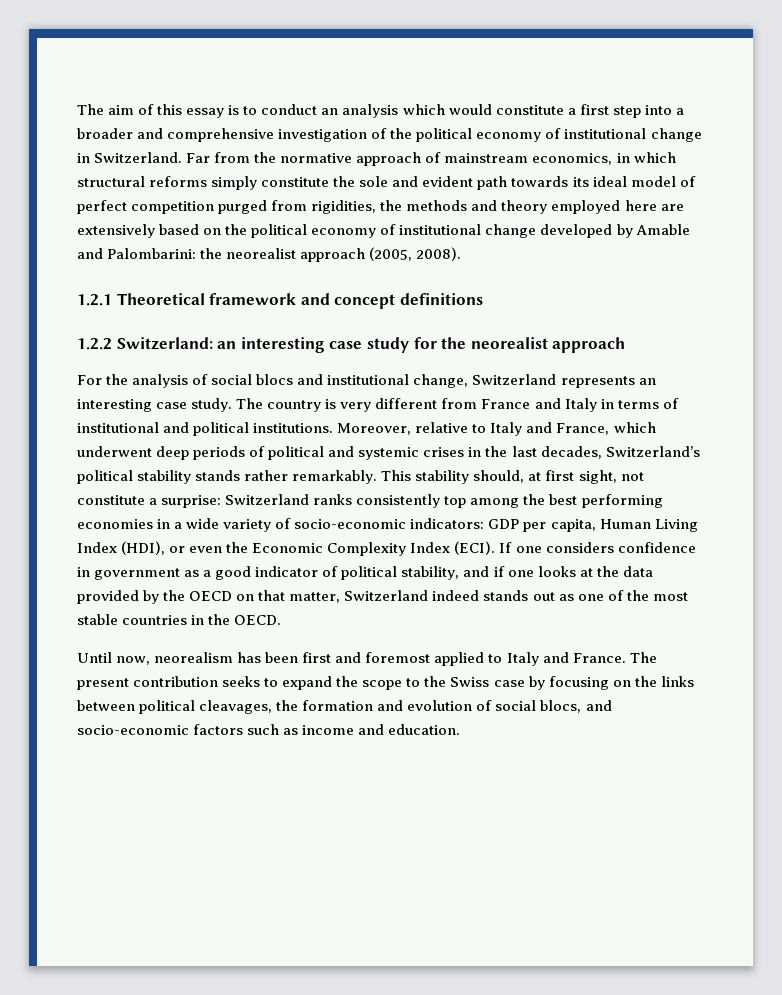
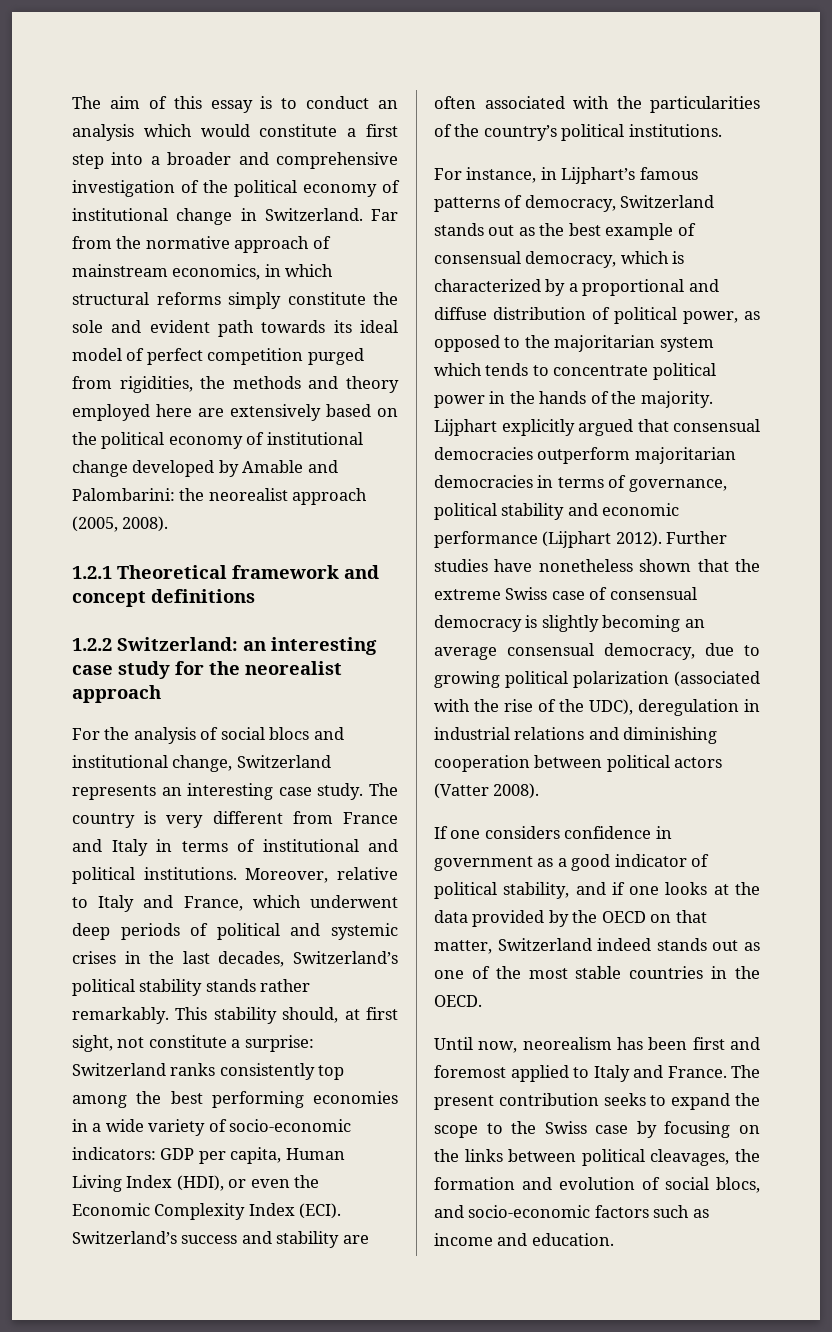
(496, 548) none -> [72,1231,369,1248] [434,96,760,113] [434,124,722,141] [434,167,698,184] [434,195,715,212] [434,223,696,240] [434,251,685,268] [434,279,719,296] [434,307,760,324] [434,335,714,352] [434,363,716,380] [434,391,713,408] [434,419,760,436] [434,447,736,464] [434,475,727,492] [434,503,680,520] [434,531,728,548] [434,559,760,572] [434,587,697,600] [434,615,705,632] [434,643,760,660] [434,671,760,688] [434,699,760,716] [434,727,718,744] [434,755,723,772] [434,783,540,799] Switzerland’s success and stability are often associated with the particularities of the country’s political institutions. // For instance, in Lijphart’s famous patterns of democracy, Switzerland stands out as the best example of consensual democracy, which is characterized by a proportional and diffuse distribution of political power, as opposed to the majoritarian system which tends to concentrate political power in the hands of the majority. Lijphart explicitly argued that consensual democracies outperform majoritarian democracies in terms of governance, political stability and economic performance (Lijphart 2012). Further studies have nonetheless shown that the extreme Swiss case of consensual democracy is slightly becoming an average consensual democracy, due to growing political polarization (associated with the rise of the UDC), deregulation in industrial relations and diminishing cooperation between political actors (Vatter 2008). //

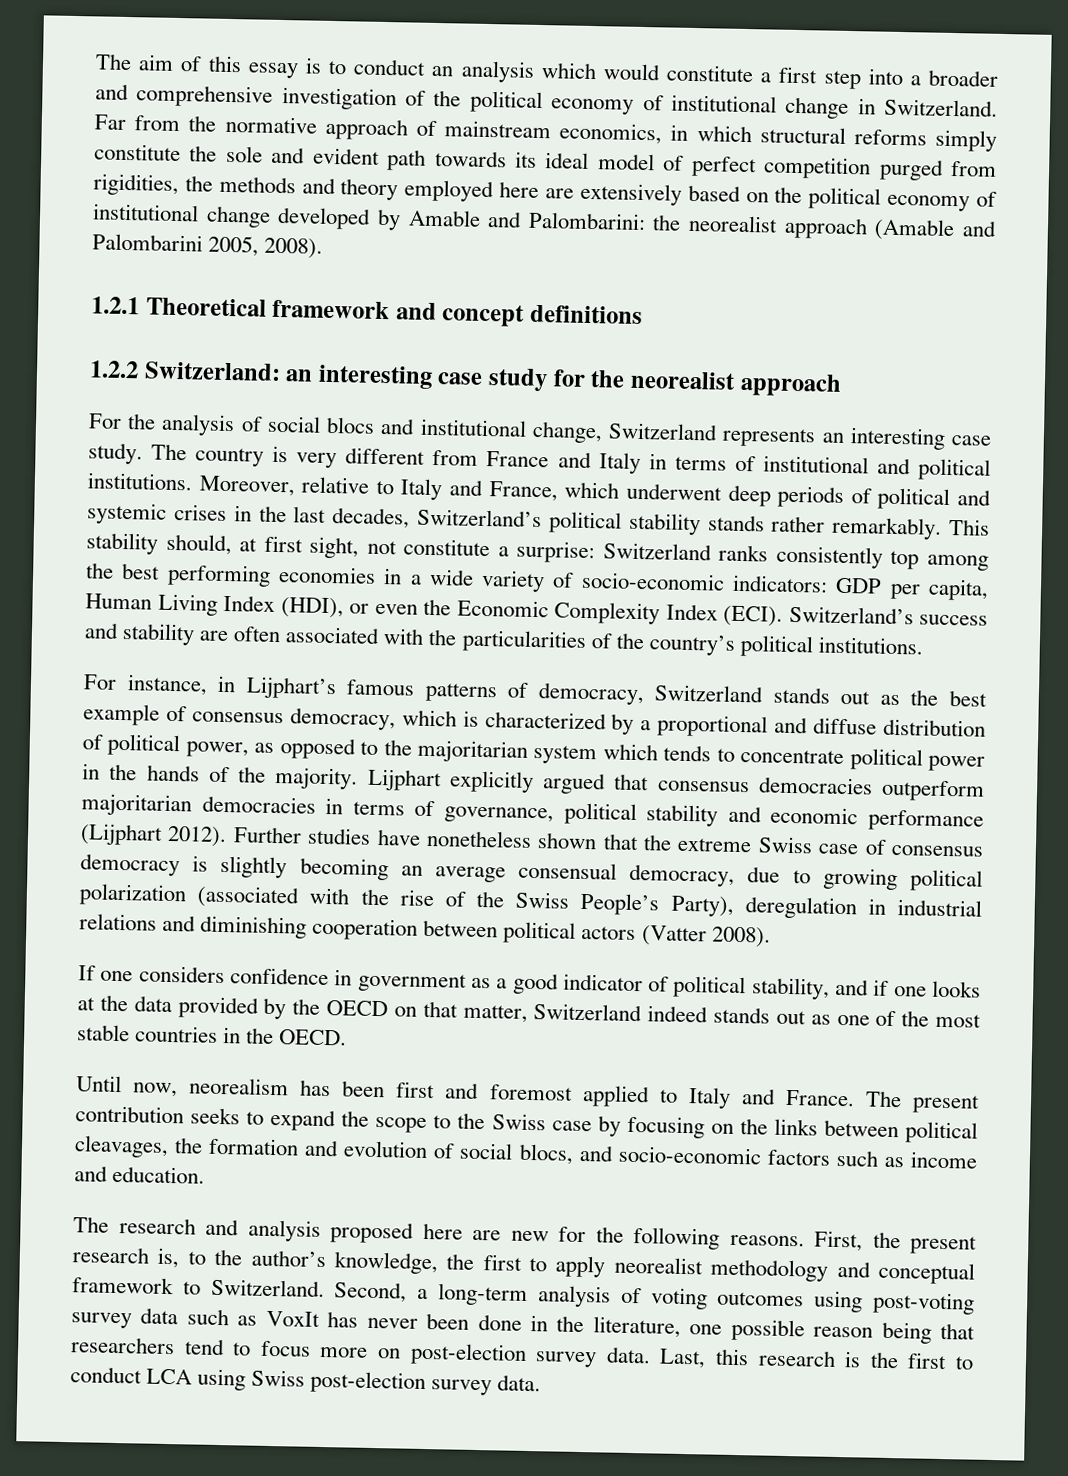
[72,516,118,532] (2005, -> [874,218,997,242] [92,233,260,257] (Amable and Palombarini 2005,
[434,251,521,264] consensual -> [191,711,284,724] consensus
[673,419,760,432] consensual -> [657,780,750,793] consensus
[609,587,697,600] consensual -> [890,844,983,857] consensus
[589,699,633,715] UDC), -> [515,891,734,917] Swiss People’s Party),
(614, 1239) none -> [73,1216,977,1255] [72,1246,975,1285] [72,1276,975,1315] [71,1307,975,1344] [71,1336,975,1370] [70,1366,542,1396] // The research and analysis proposed here are new for the following reasons. First, the present research is, to the author’s knowledge, the first to apply neorealist methodology and conceptual framework to Switzerland. Second, a long-term analysis of voting outcomes using post-voting survey data such as VoxIt has never been done in the literature, one possible reason being that researchers tend to focus more on post-election survey data. Last, this research is the first to conduct LCA using Swiss post-election survey data.

